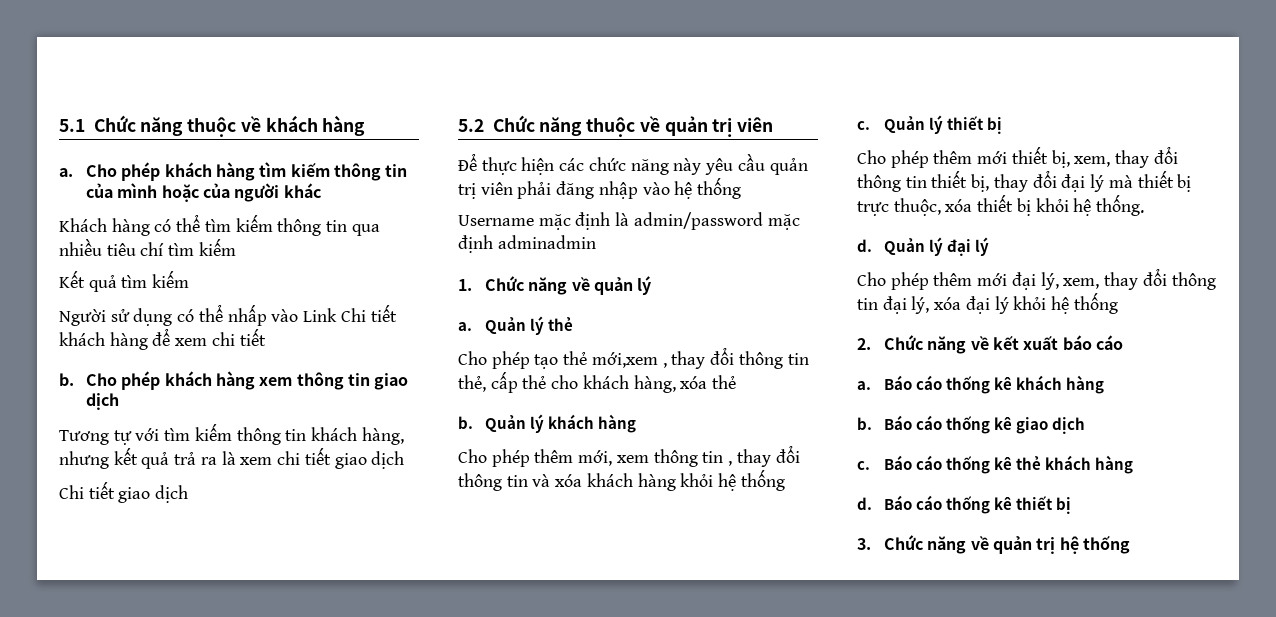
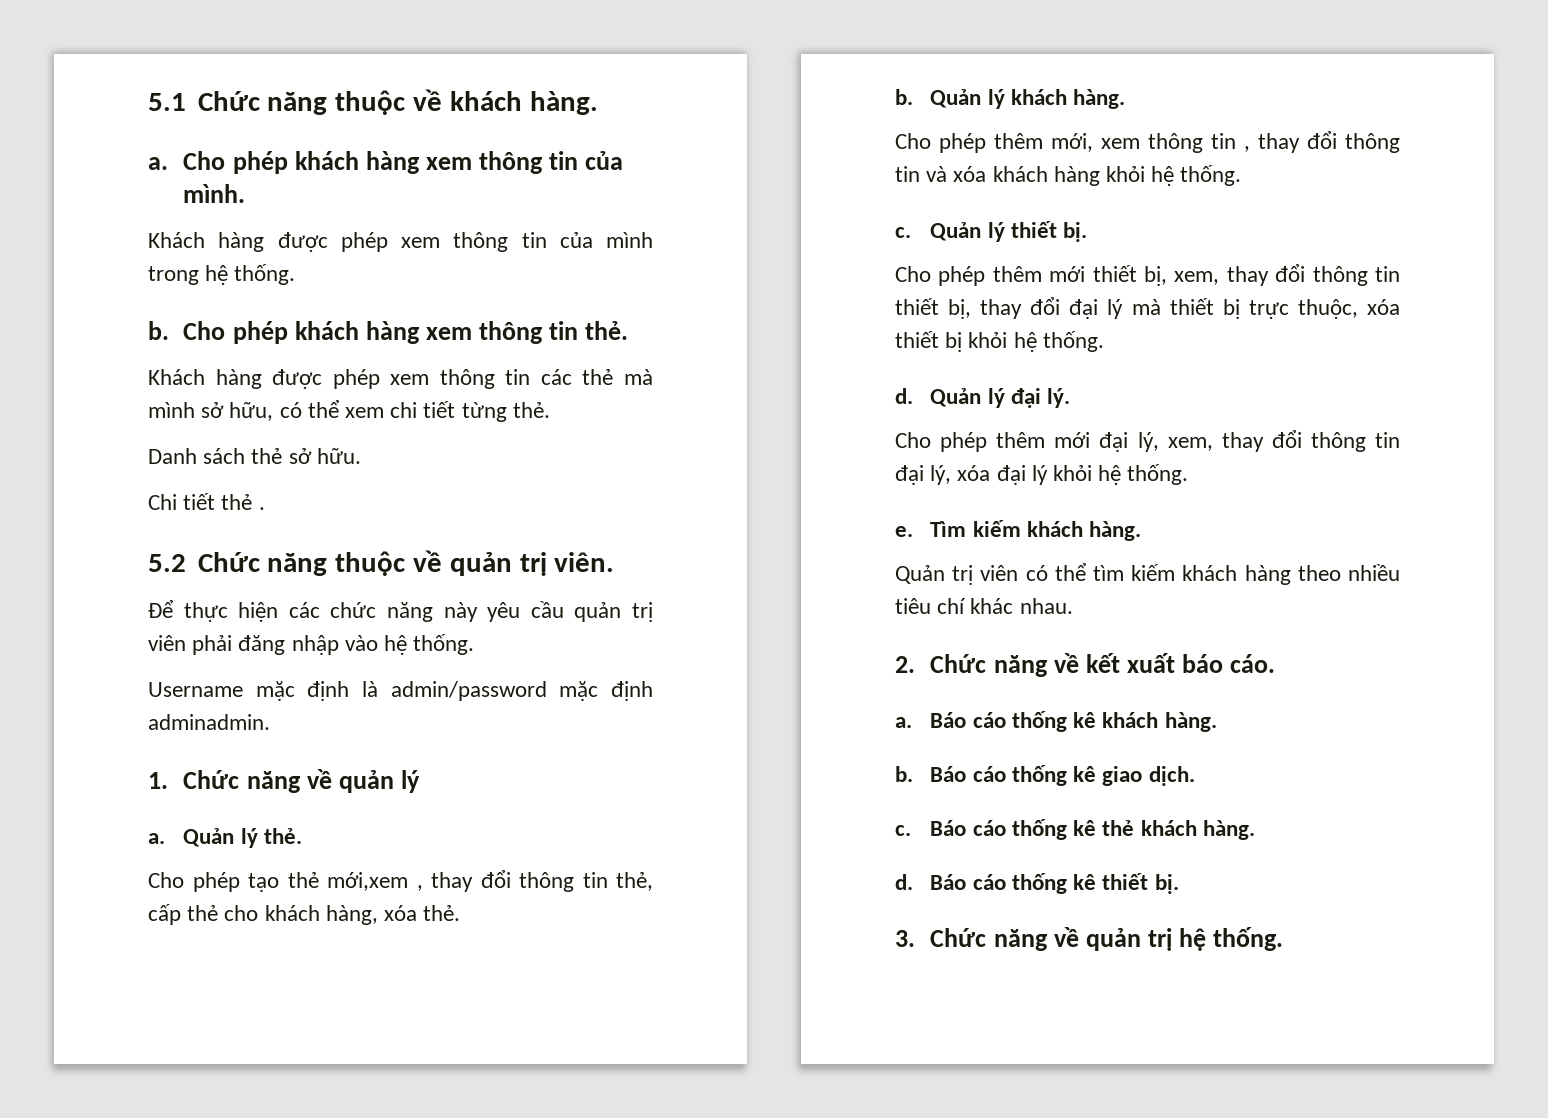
[322,115,366,136] [59,162,408,181] [86,183,321,202] [59,214,380,236] [59,238,236,256] [59,270,190,292] [59,304,397,326] [59,328,266,350] [59,371,409,390] [86,393,120,410] [59,423,404,445] [59,447,405,469] [59,481,189,503] hàng // a. Cho phép khách hàng tìm kiếm thông tin của mình hoặc của người khác // Khách hàng có thể tìm kiếm thông tin qua nhiều tiêu chí tìm kiếm // Kết quả tìm kiếm // Người sử dụng có thể nhấp vào Link Chi tiết khách hàng để xem chi tiết // b. Cho phép khách hàng xem thông tin giao dịch // Tương tự với tìm kiếm thông tin khách hàng, nhưng kết quả trả ra là xem chi tiết giao dịch // Chi tiết giao dịch -> [529,91,598,115] [148,151,623,174] [183,184,246,203] [148,232,653,252] [148,264,296,285] [148,321,628,344] [148,369,653,389] [148,400,550,422] [148,448,361,464] [148,493,265,510] hàng. // a. Cho phép khách hàng xem thông tin của mình. // Khách hàng được phép xem thông tin của mình trong hệ thống. // b. Cho phép khách hàng xem thông tin thẻ. // Khách hàng được phép xem thông tin các thẻ mà mình sở hữu, có thể xem chi tiết từng thẻ. // Danh sách thẻ sở hữu. // Chi tiết thẻ .
[737,117,774,132] viên -> [554,552,615,572] viên.
[697,177,742,199] thống -> [413,634,475,655] thống.
[497,235,596,249] adminadmin -> [148,714,270,730] adminadmin.
[548,317,574,331] thẻ -> [263,828,302,844] thẻ.
[712,375,737,389] thẻ -> [423,905,461,921] thẻ.
[598,414,637,433] hàng -> [1073,89,1126,109] hàng.
[740,469,785,491] thống -> [1180,165,1242,186] thống.
[987,117,1003,134] bị -> [1063,222,1088,242] bị.
[975,237,990,256] lý -> [1047,388,1071,408] lý.
[1073,292,1118,314] thống -> [1127,464,1189,485] [895,520,1142,541] [895,563,1400,585] [895,598,1073,614] thống. // e. Tìm kiếm khách hàng. // Quản trị viên có thể tìm kiếm khách hàng theo nhiều tiêu chí khác nhau.
[1096,335,1124,350] cáo -> [1229,654,1275,673] cáo.
[1066,375,1105,394] hàng -> [1164,712,1217,732] hàng.
[1052,417,1086,434] dịch -> [1148,766,1195,786] dịch.
[1095,455,1134,474] hàng -> [1202,820,1255,840] hàng.
[1056,497,1072,514] bị -> [1154,874,1179,894] bị.
[1083,535,1131,554] thống -> [1212,927,1283,951] thống.

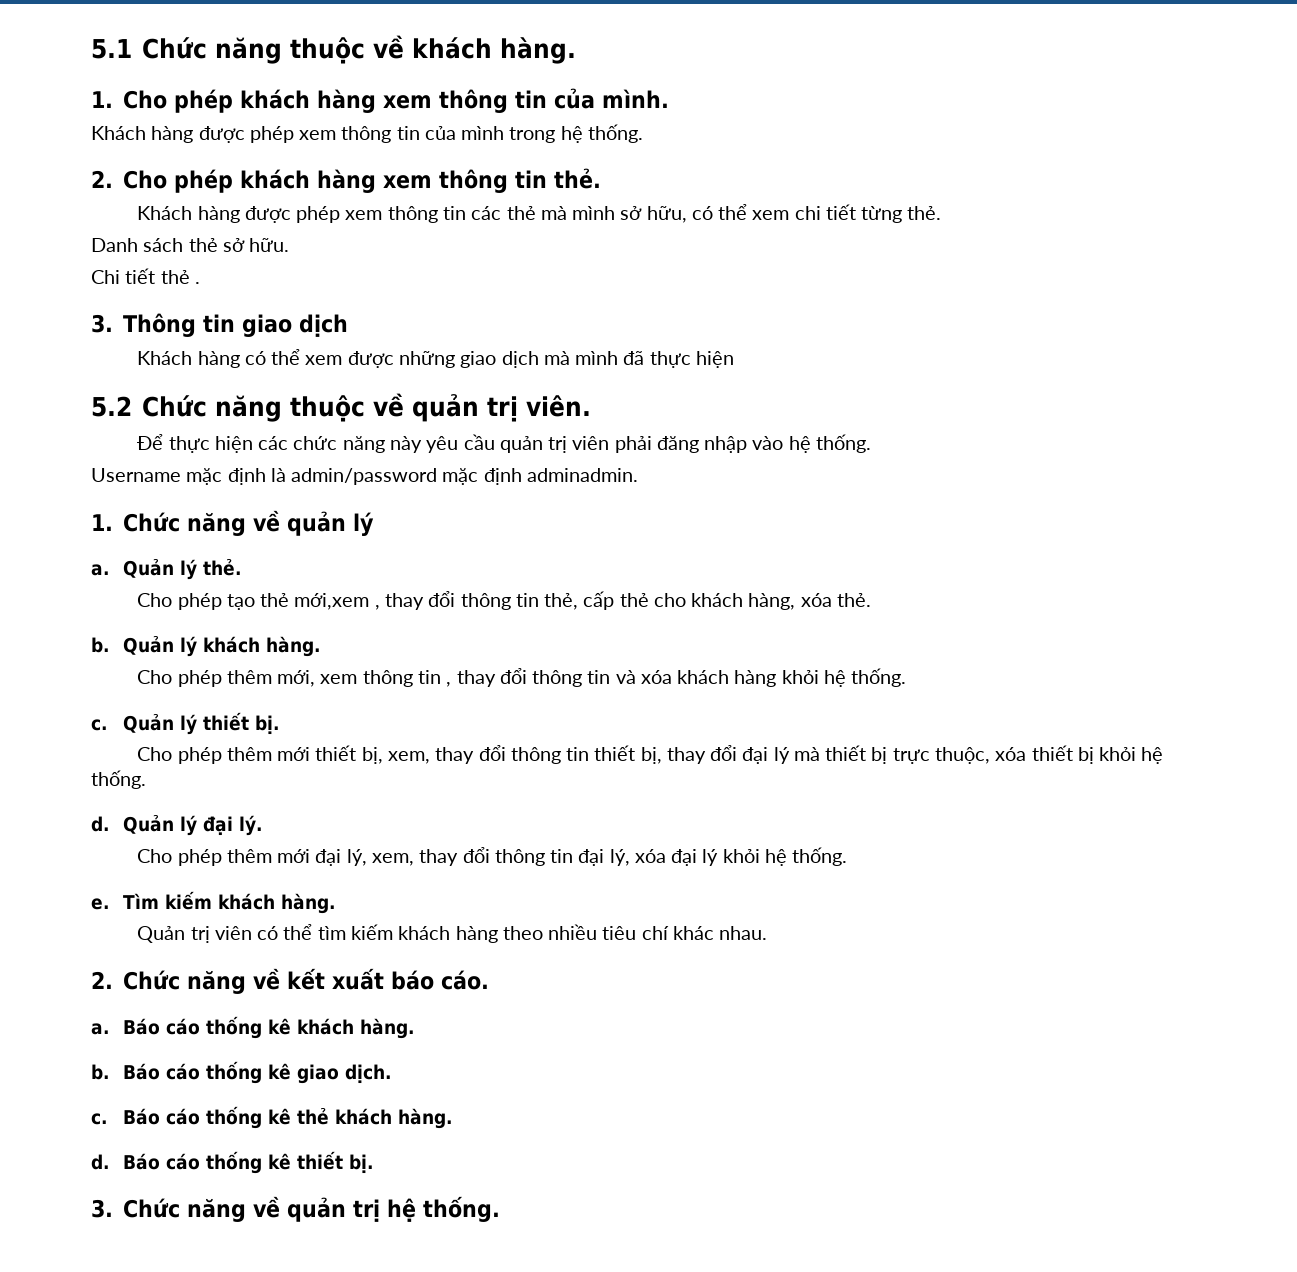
[148,157,168,170] a. -> [91,91,113,108] 1.
[148,321,169,340] b. -> [91,170,113,188] 2.
(265, 508) none -> [91,313,348,337] [137,349,734,368] // 3. Thông tin giao dịch // Khách hàng có thể xem được những giao dịch mà mình đã thực hiện

